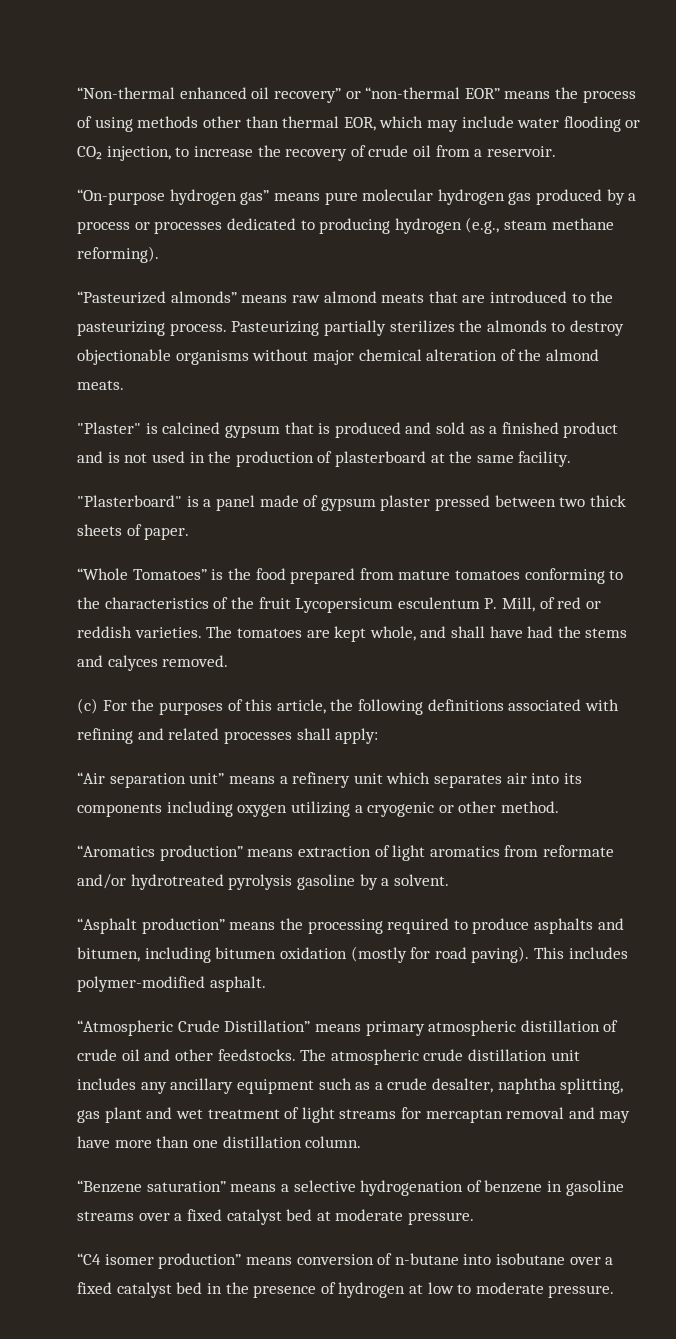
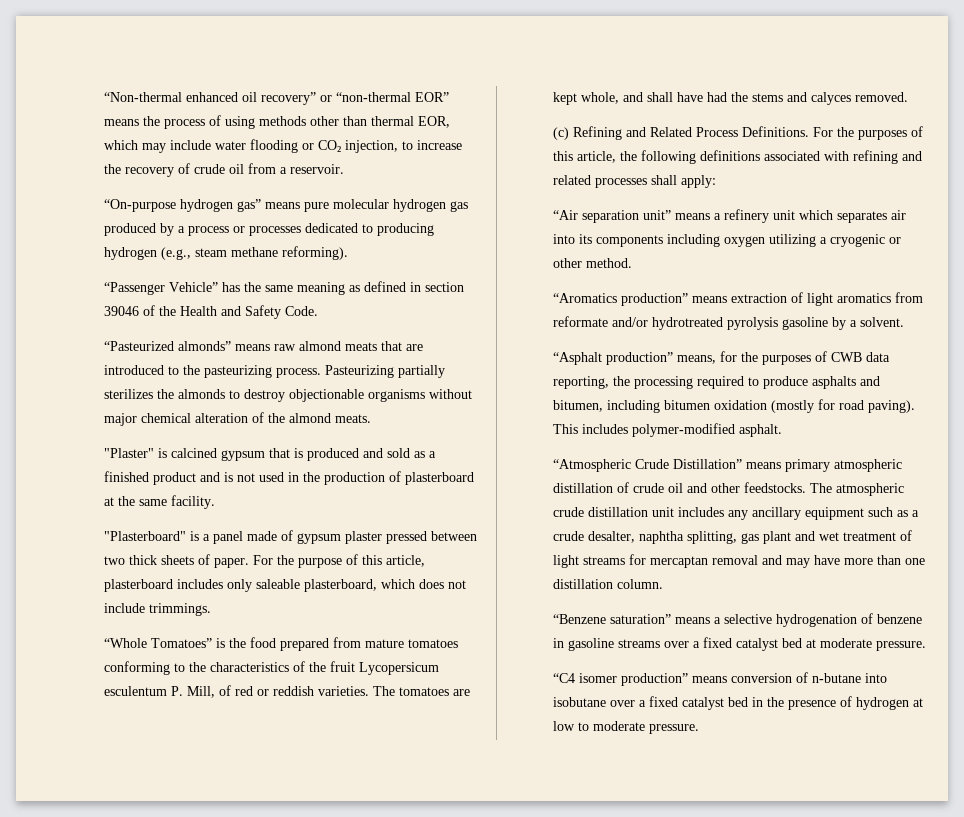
(160, 254) none -> [104,281,465,295] [104,305,319,319] // “Passenger Vehicle” has the same meaning as defined in section 39046 of the Health and Safety Code.
(190, 533) none -> [253,554,426,568] [104,579,467,592] [104,603,212,616] For the purpose of this article, plasterboard includes only saleable plasterboard, which does not include trimmings.
(99, 706) none -> [573,126,810,140] Refining and Related Process Definitions.
[229,922,276,930] means -> [677,351,891,365] [553,376,610,389] means, for the purposes of CWB data reporting,

